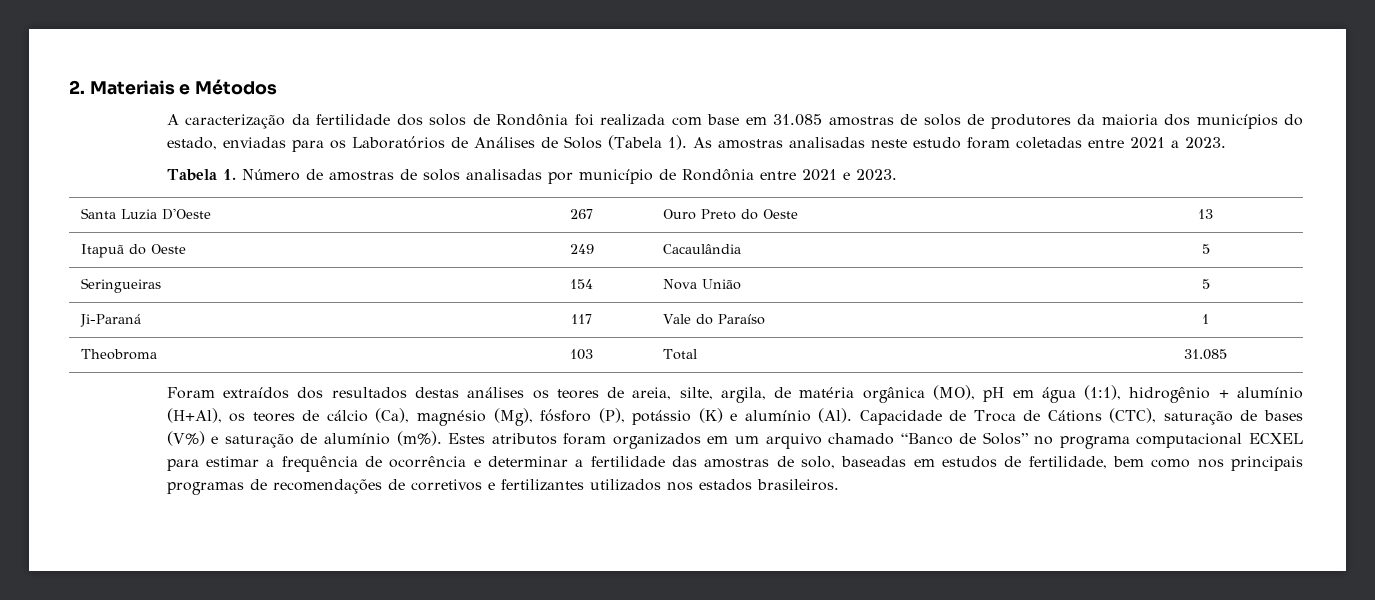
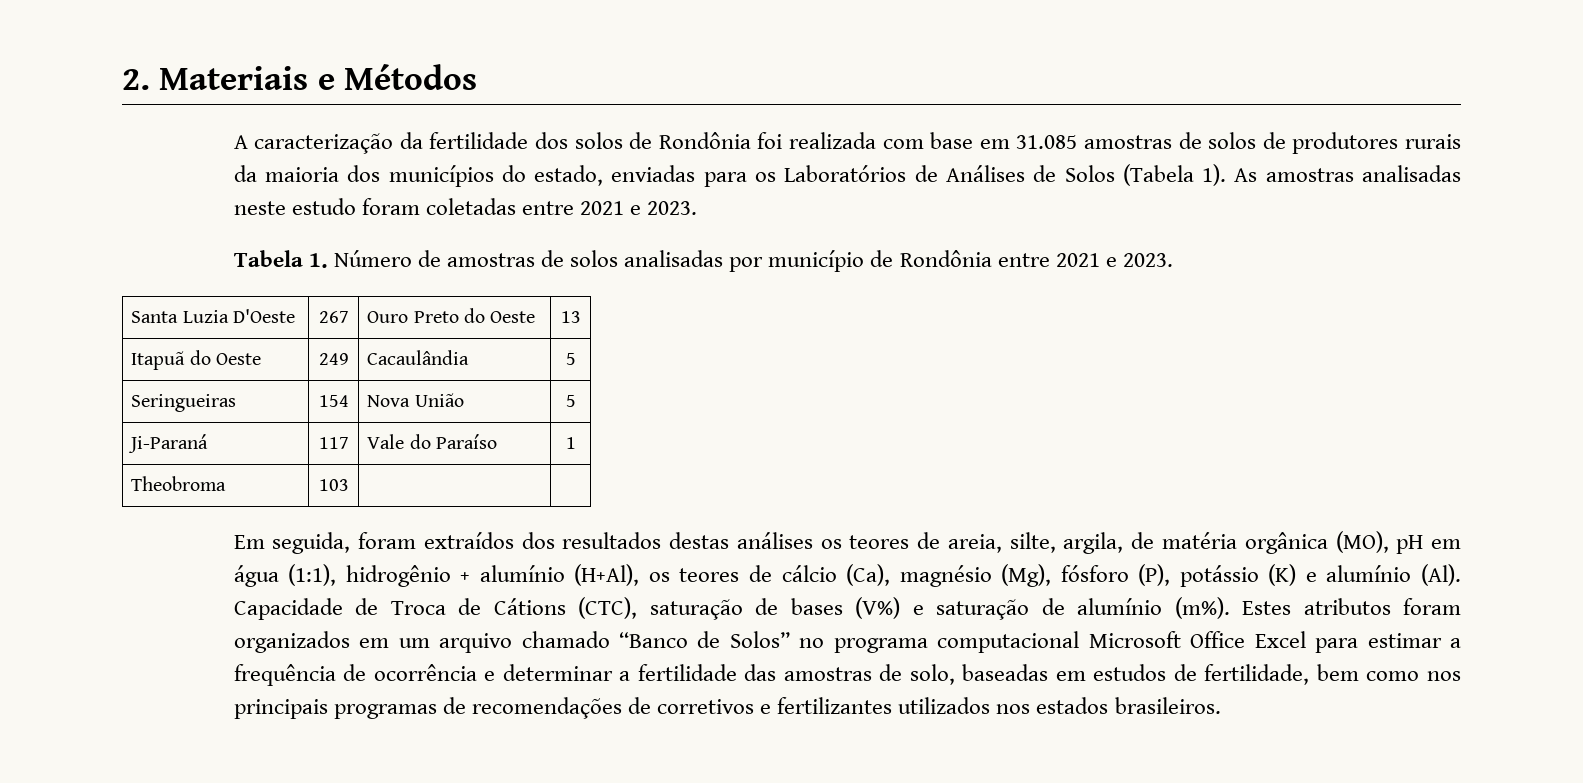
(1071, 121) none -> [1404,134,1461,149] rurais
[1170,140,1179,148] a -> [630,205,642,215] e
[662,349,697,360] [1184,349,1227,360] [166,387,215,399] Total | 31.085 // Foram -> [233,532,417,554] | // Em seguida, foram
[1249,433,1304,444] ECXEL -> [1088,631,1306,648] Microsoft Office Excel

